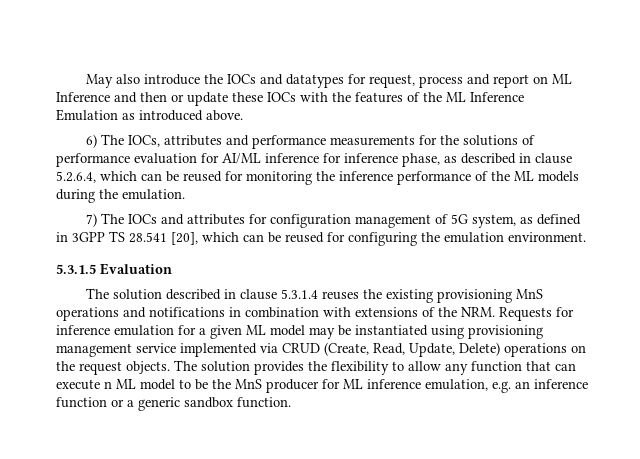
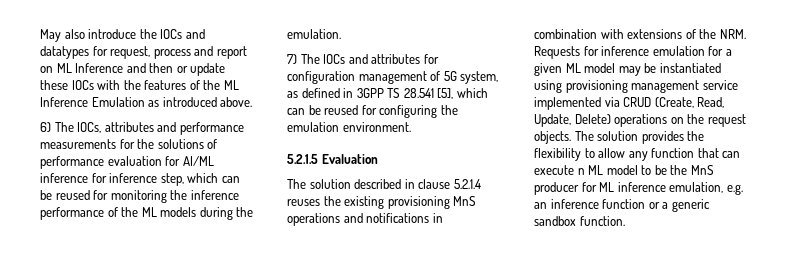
[402,153,572,167] [56,171,96,183] phase, as described in clause 5.2.6.4, -> [160,173,184,186] step,
[171,232,198,245] [20], -> [437,88,454,99] [5],
[56,264,96,274] 5.3.1.5 -> [287,154,318,164] 5.2.1.5
[280,289,318,299] 5.3.1.4 -> [453,179,481,189] 5.2.1.4

